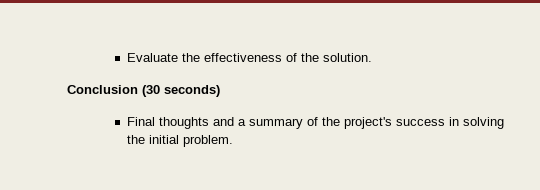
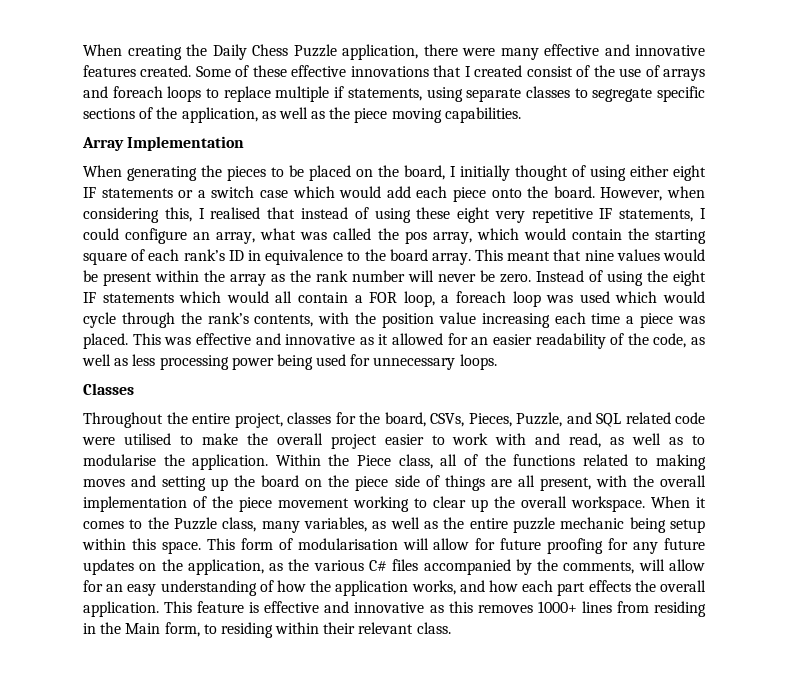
[126,53,372,62] [67,85,220,97] [126,117,504,129] [126,135,233,147] Evaluate the effectiveness of the solution. // Conclusion (30 seconds) // Final thoughts and a summary of the project's success in solving the initial problem. -> [83,44,705,60] [83,65,706,81] [83,86,705,102] [83,107,521,123] [82,136,245,151] [83,165,706,181] [83,186,706,202] [83,207,706,223] [83,228,706,244] [83,249,705,265] [83,270,706,286] [83,291,706,307] [83,312,705,328] [83,333,705,349] [82,354,497,370] [83,383,134,395] [83,412,705,428] [82,433,705,449] [83,454,707,470] [83,475,706,491] [83,496,706,512] [83,517,705,533] [82,538,706,554] [83,559,705,575] [83,580,706,596] [83,601,707,617] [83,622,451,638] When creating the Daily Chess Puzzle application, there were many effective and innovative features created. Some of these effective innovations that I created consist of the use of arrays and foreach loops to replace multiple if statements, using separate classes to segregate specific sections of the application, as well as the piece moving capabilities. // Array Implementation // When generating the pieces to be placed on the board, I initially thought of using either eight IF statements or a switch case which would add each piece onto the board. However, when considering this, I realised that instead of using these eight very repetitive IF statements, I could configure an array, what was called the pos array, which would contain the starting square of each rank’s ID in equivalence to the board array. This meant that nine values would be present within the array as the rank number will never be zero. Instead of using the eight IF statements which would all contain a FOR loop, a foreach loop was used which would cycle through the rank’s contents, with the position value increasing each time a piece was placed. This was effective and innovative as it allowed for an easier readability of the code, as well as less processing power being used for unnecessary loops. // Classes // Throughout the entire project, classes for the board, CSVs, Pieces, Puzzle, and SQL related code were utilised to make the overall project easier to work with and read, as well as to modularise the application. Within the Piece class, all of the functions related to making moves and setting up the board on the piece side of things are all present, with the overall implementation of the piece movement working to clear up the overall workspace. When it comes to the Puzzle class, many variables, as well as the entire puzzle mechanic being setup within this space. This form of modularisation will allow for future proofing for any future updates on the application, as the various C# files accompanied by the comments, will allow for an easy understanding of how the application works, and how each part effects the overall application. This feature is effective and innovative as this removes 1000+ lines from residing in the Main form, to residing within their relevant class.

